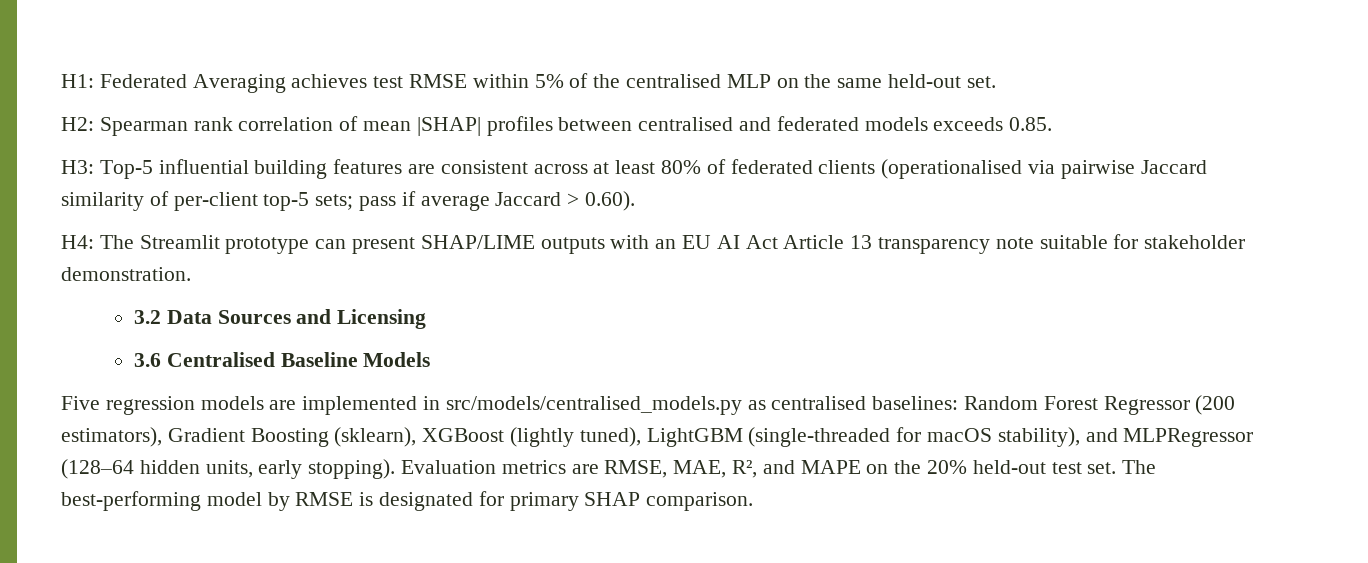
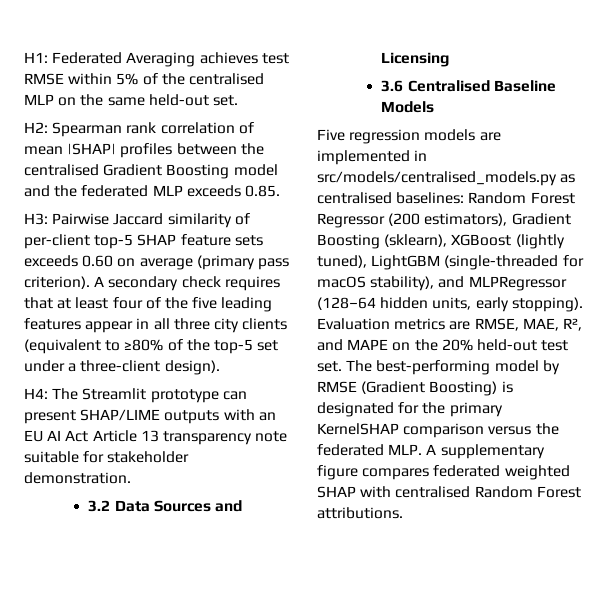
[638,116,1053,131] [61,159,1135,179] centralised and federated models exceeds 0.85. // H3: Top-5 influential building features are consistent across at least 80% of federated clients (operationalised via pairwise -> [240,143,264,155] [24,164,278,179] [24,185,280,197] [24,213,110,225] the centralised Gradient Boosting model and the federated MLP exceeds 0.85. // H3: Pairwise
[315,191,636,211] sets; pass if average Jaccard > 0.60). -> [137,234,263,246] [24,255,289,270] [24,276,280,291] [24,297,273,312] [24,318,288,333] [24,339,279,354] [24,360,220,375] SHAP feature sets exceeds 0.60 on average (primary pass criterion). A secondary check requires that at least four of the five leading features appear in all three city clients (equivalent to ≥80% of the top-5 set under a three-client design).
(354, 499) none -> [361,381,498,396] (Gradient Boosting)
[509,492,754,511] primary SHAP comparison. -> [422,402,503,417] [317,423,559,438] [317,444,545,459] [317,465,570,480] [317,486,581,498] [317,507,403,519] the primary KernelSHAP comparison versus the federated MLP. A supplementary figure compares federated weighted SHAP with centralised Random Forest attributions.

